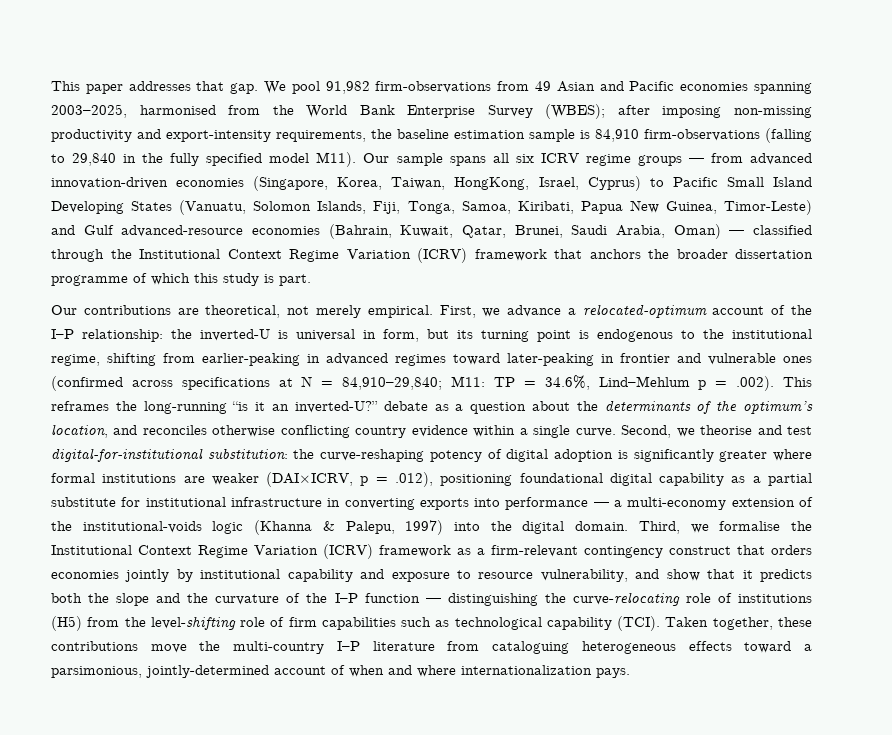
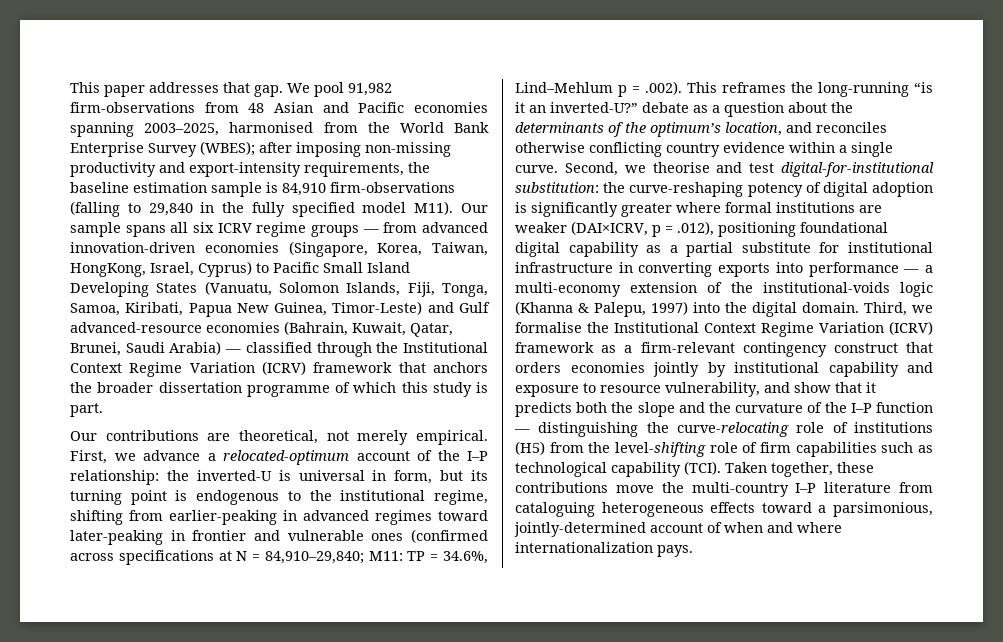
[535,81,552,91] 49 -> [248,103,265,113] 48
[616,224,721,239] Arabia, Oman) -> [169,341,222,355] Arabia)

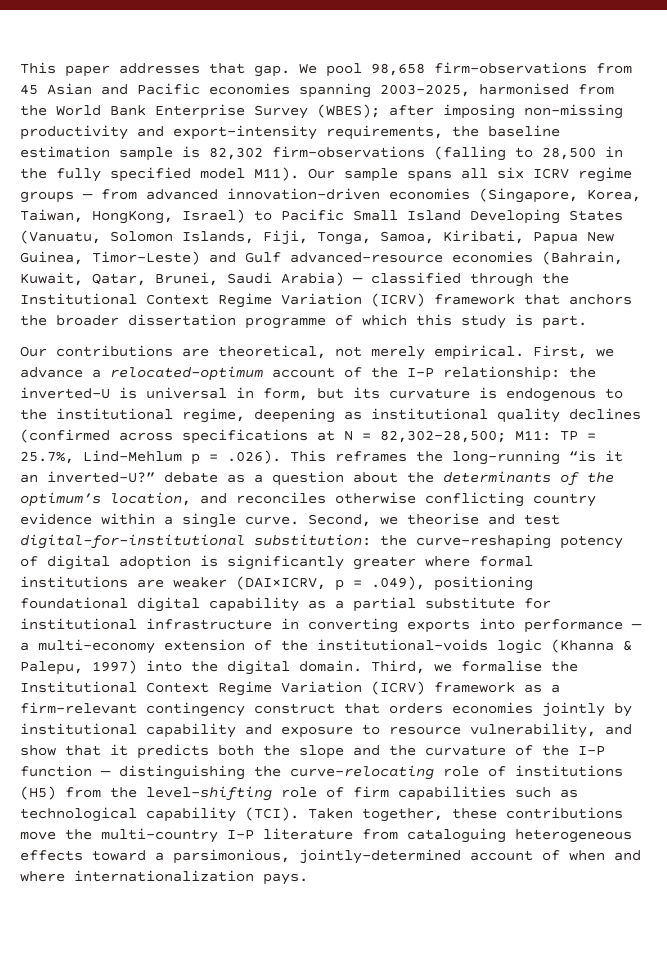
[348,83,392,96] 91,982 -> [371,63,425,76] 98,658
[248,103,265,113] 48 -> [20,84,38,95] 45
[282,183,326,196] 84,910 -> [209,147,263,160] 82,302
[148,203,193,216] 29,840 -> [542,147,596,160] 28,500
[150,261,252,277] Israel, Cyprus) -> [182,209,245,223] Israel)
[70,490,167,505] turning point -> [389,388,470,399] curvature
[70,510,488,525] [70,530,404,545] shifting from earlier-peaking in advanced regimes toward later-peaking in frontier and vulnerable ones -> [254,408,641,423] deepening as institutional quality declines
[264,551,364,564] 84,910–29,840; -> [380,430,506,443] 82,302–28,500;
[442,551,488,564] 34.6%, -> [20,451,74,464] 25.7%,
[645,81,682,95] .002). -> [227,450,281,464] .026).
[677,221,714,236] .012), -> [371,576,425,590] .049),

